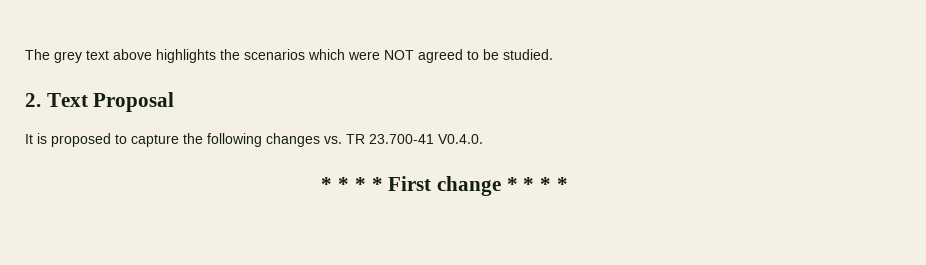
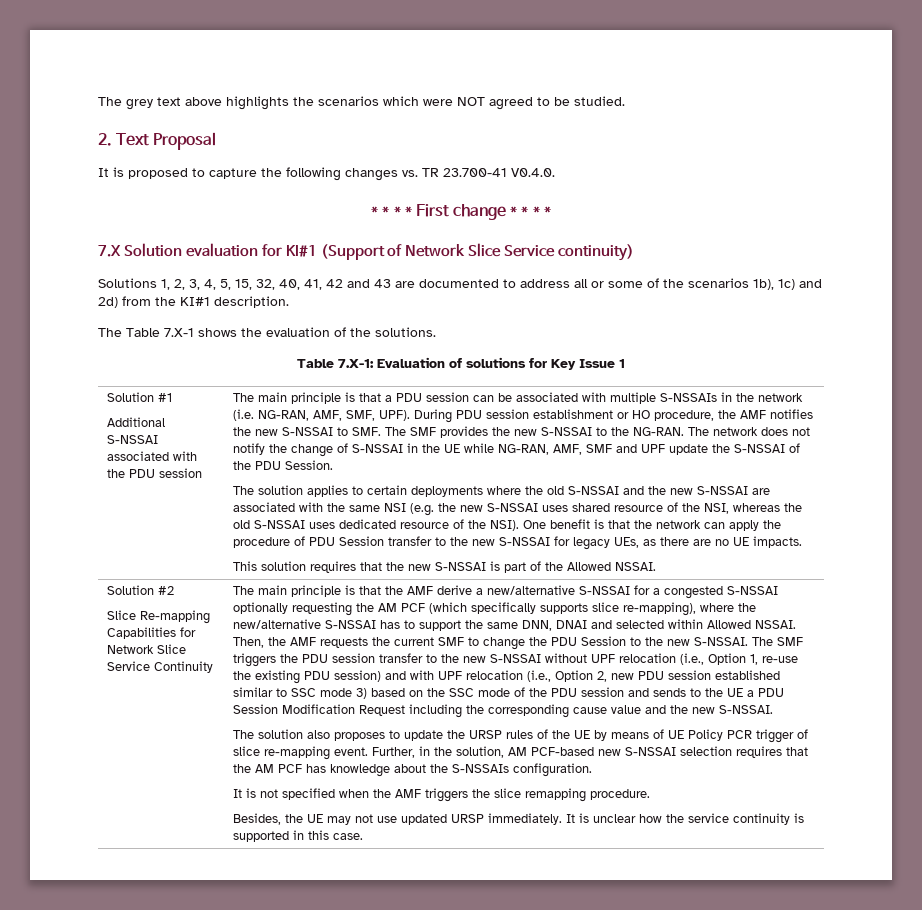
(568, 184) none -> [98,243,635,261] [98,278,822,290] [98,296,289,308] [98,327,436,337] [297,357,625,370] [107,392,173,402] [107,417,166,427] [107,435,159,444] [107,451,198,461] [107,468,203,478] [233,392,804,404] [233,409,814,423] [233,426,811,438] [233,443,801,457] [233,460,334,470] [233,485,771,497] [233,502,803,516] [233,519,782,531] [233,536,803,550] [233,561,657,573] [107,585,175,595] [107,610,211,624] [107,627,197,639] [107,644,187,654] [107,661,214,673] [233,585,779,599] [233,602,757,616] [233,619,797,631] [233,636,804,650] [233,653,799,667] [233,670,781,684] [233,687,785,699] [233,704,774,718] [233,729,809,743] [233,746,809,760] [233,763,593,777] [233,788,651,802] [233,813,805,825] [233,830,364,842] // 7.X Solution evaluation for KI#1 (Support of Network Slice Service continuity) // Solutions 1, 2, 3, 4, 5, 15, 32, 40, 41, 42 and 43 are documented to address all or some of the scenarios 1b), 1c) and 2d) from the KI#1 description. // The Table 7.X-1 shows the evaluation of the solutions. // Table 7.X-1: Evaluation of solutions for Key Issue 1 // Solution #1 // Additional S-NSSAI associated with the PDU session | The main principle is that a PDU session can be associated with multiple S-NSSAIs in the network (i.e. NG-RAN, AMF, SMF, UPF). During PDU session establishment or HO procedure, the AMF notifies the new S-NSSAI to SMF. The SMF provides the new S-NSSAI to the NG-RAN. The network does not notify the change of S-NSSAI in the UE while NG-RAN, AMF, SMF and UPF update the S-NSSAI of the PDU Session. // The solution applies to certain deployments where the old S-NSSAI and the new S-NSSAI are associated with the same NSI (e.g. the new S-NSSAI uses shared resource of the NSI, whereas the old S-NSSAI uses dedicated resource of the NSI). One benefit is that the network can apply the procedure of PDU Session transfer to the new S-NSSAI for legacy UEs, as there are no UE impacts. // This solution requires that the new S-NSSAI is part of the Allowed NSSAI. // Solution #2 // Slice Re-mapping Capabilities for Network Slice Service Continuity | The main principle is that the AMF derive a new/alternative S-NSSAI for a congested S-NSSAI optionally requesting the AM PCF (which specifically supports slice re-mapping), where the new/alternative S-NSSAI has to support the same DNN, DNAI and selected within Allowed NSSAI. Then, the AMF requests the current SMF to change the PDU Session to the new S-NSSAI. The SMF triggers the PDU session transfer to the new S-NSSAI without UPF relocation (i.e., Option 1, re-use the existing PDU session) and with UPF relocation (i.e., Option 2, new PDU session established similar to SSC mode 3) based on the SSC mode of the PDU session and sends to the UE a PDU Session Modification Request including the corresponding cause value and the new S-NSSAI. // The solution also proposes to update the URSP rules of the UE by means of UE Policy PCR trigger of slice re-mapping event. Further, in the solution, AM PCF-based new S-NSSAI selection requires that the AM PCF has knowledge about the S-NSSAIs configuration. // It is not specified when the AMF triggers the slice remapping procedure. // Besides, the UE may not use updated URSP immediately. It is unclear how the service continuity is supported in this case.

